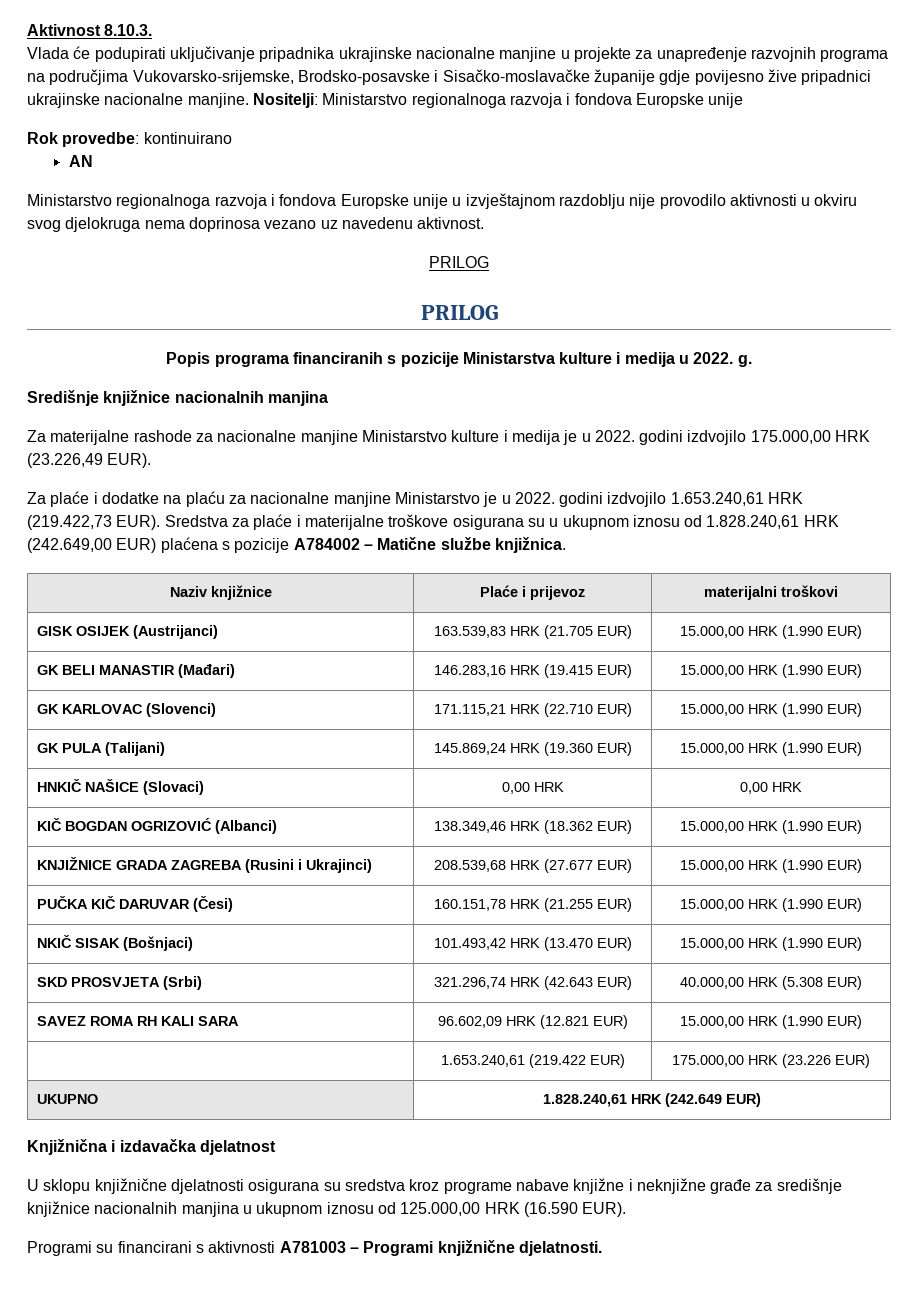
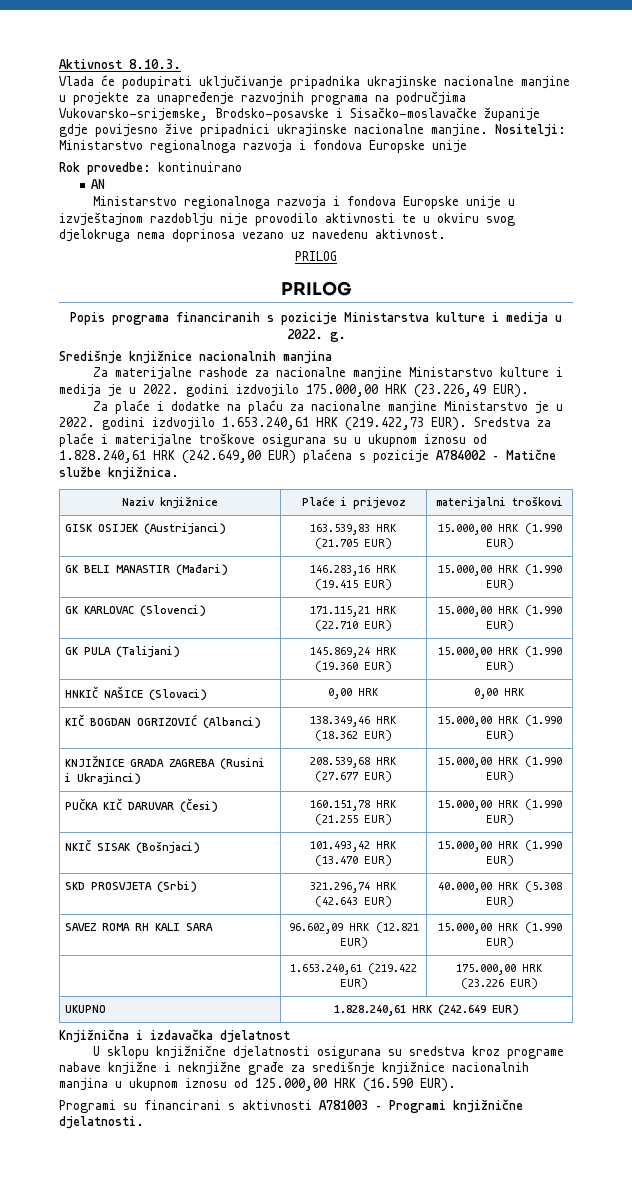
(797, 200) none -> [402,214,416,223] te

